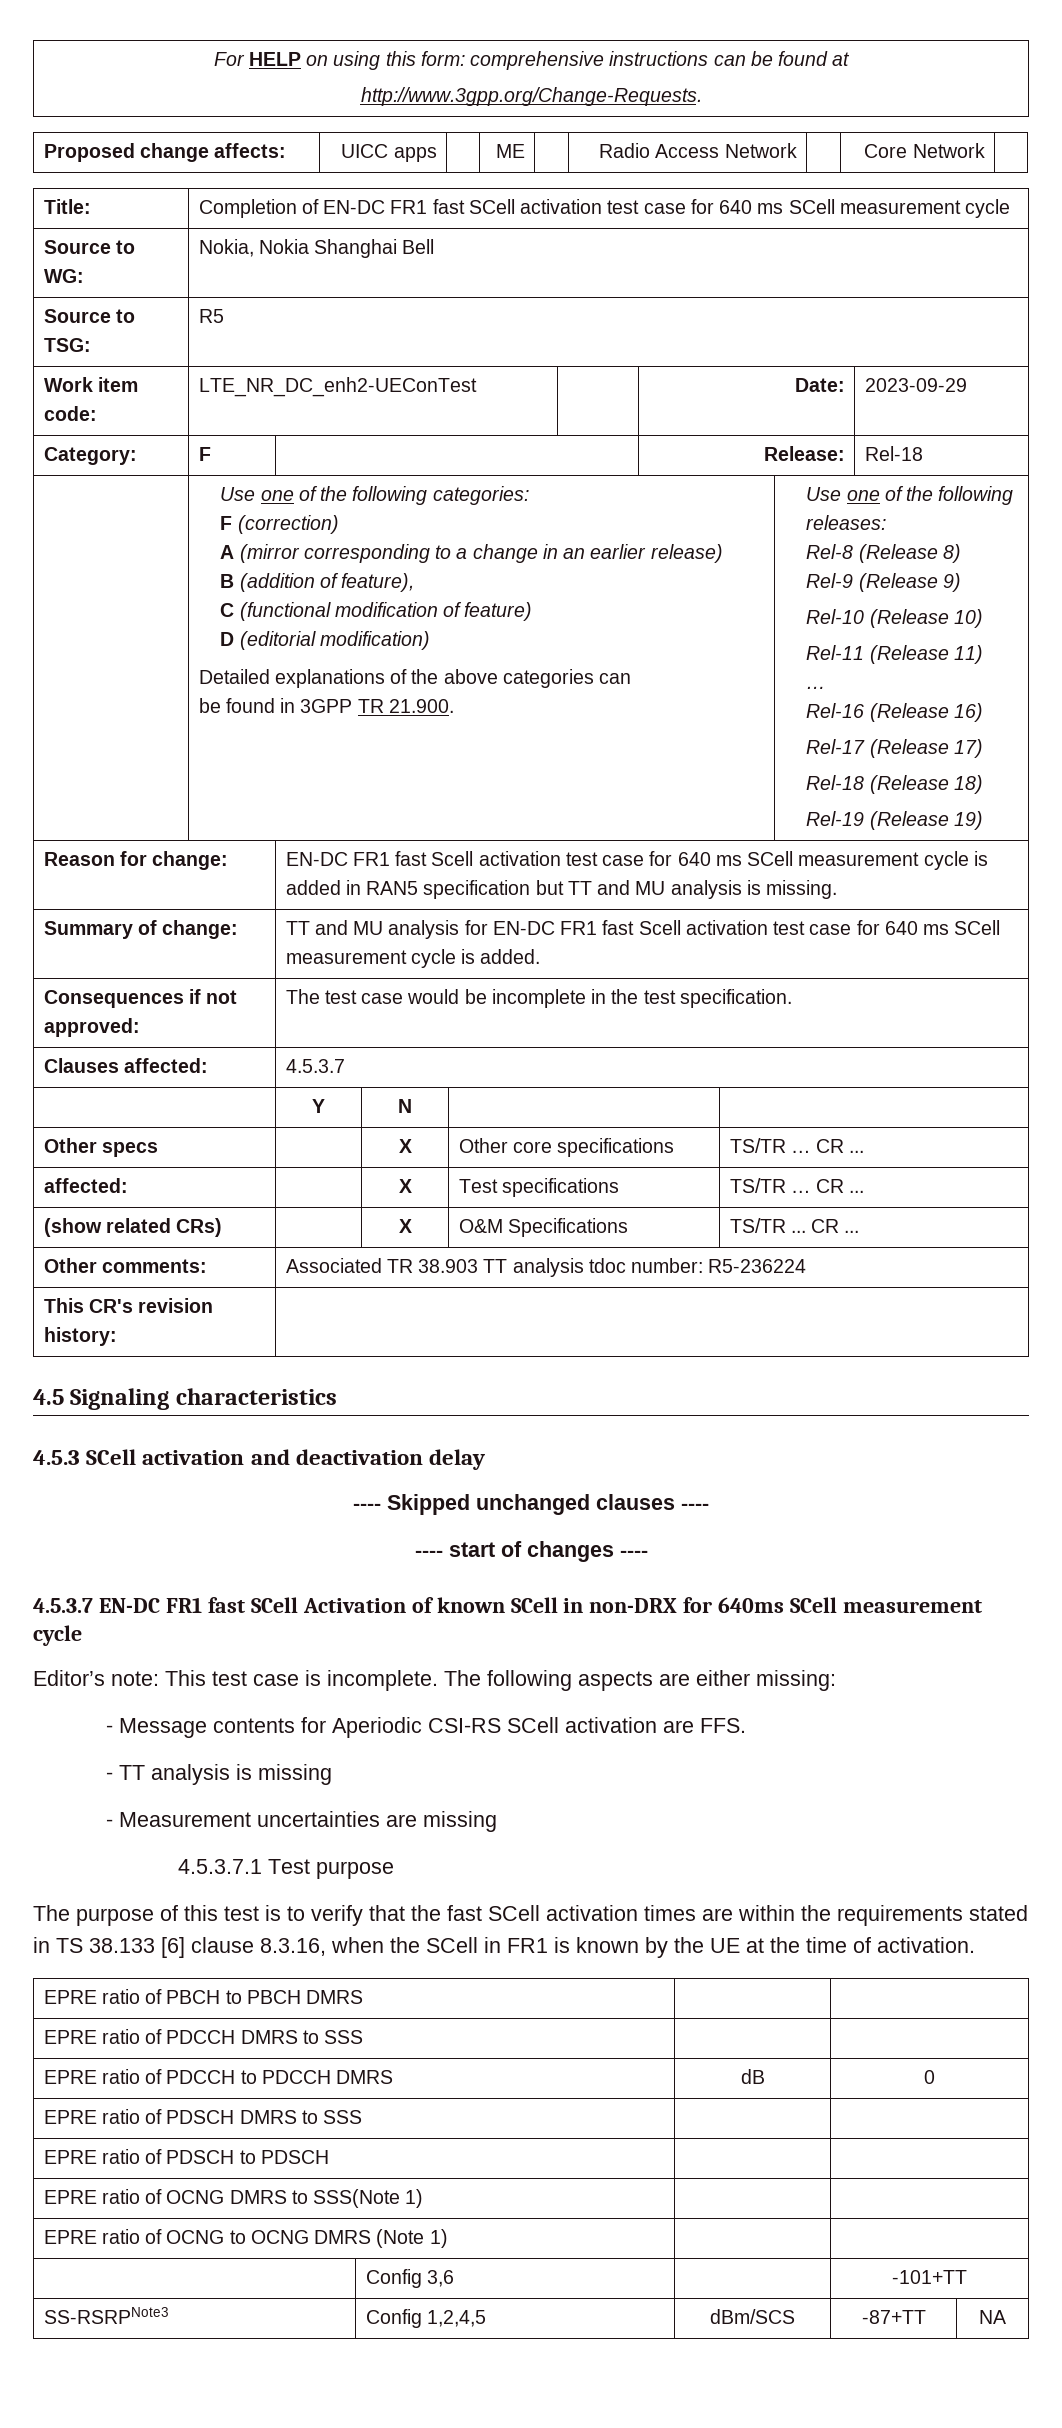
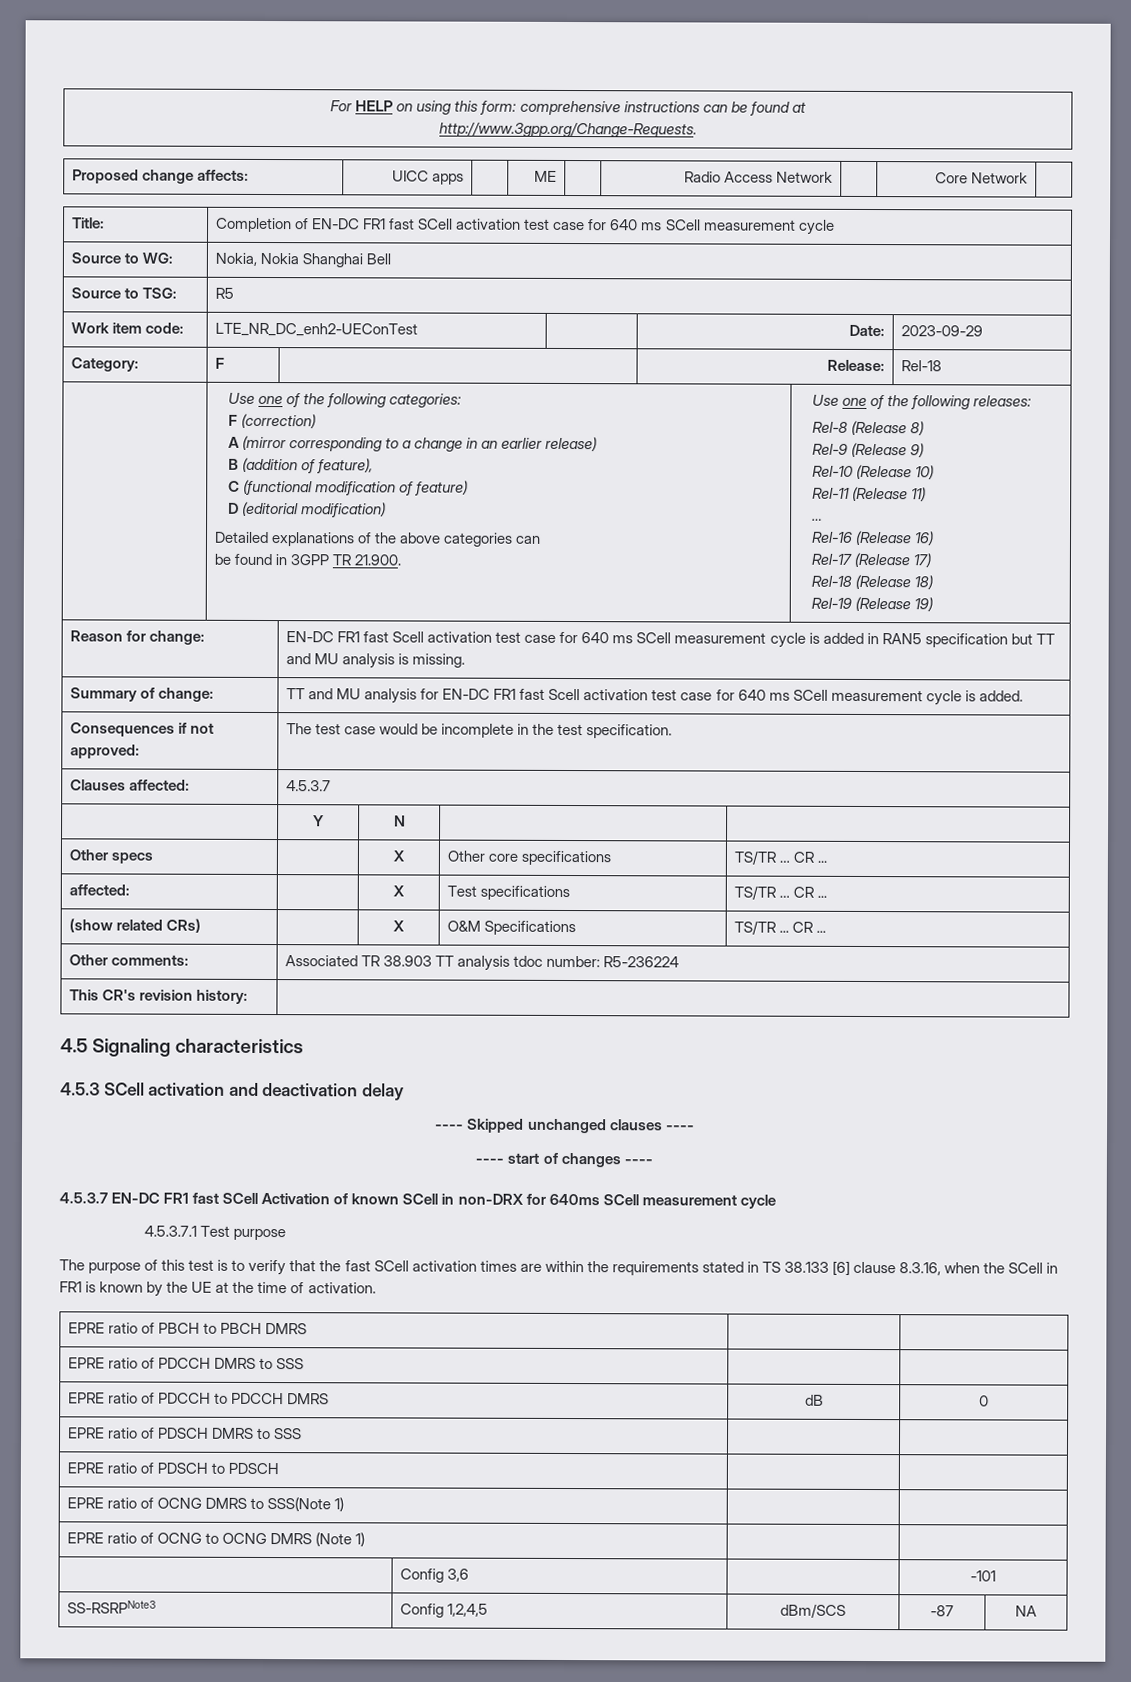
[33,1670,836,1691] [105,1717,746,1738] [105,1764,332,1785] [105,1811,497,1832] // Editor’s note: This test case is incomplete. The following aspects are either missing: // - Message contents for Aperiodic CSI-RS SCell activation are FFS. // - TT analysis is missing // - Measurement uncertainties are missing -> (776, 1201) none
[892,2270,967,2284] -101+TT -> [970,1570,996,1582] -101
[861,2310,926,2324] -87+TT -> [930,1605,954,1617] -87

